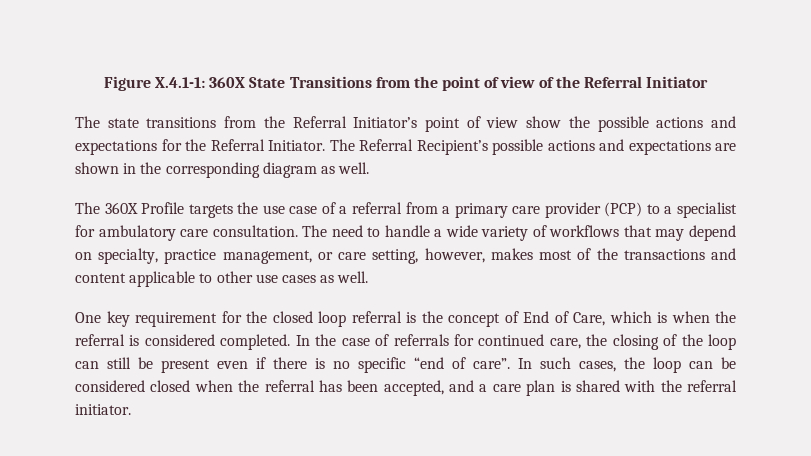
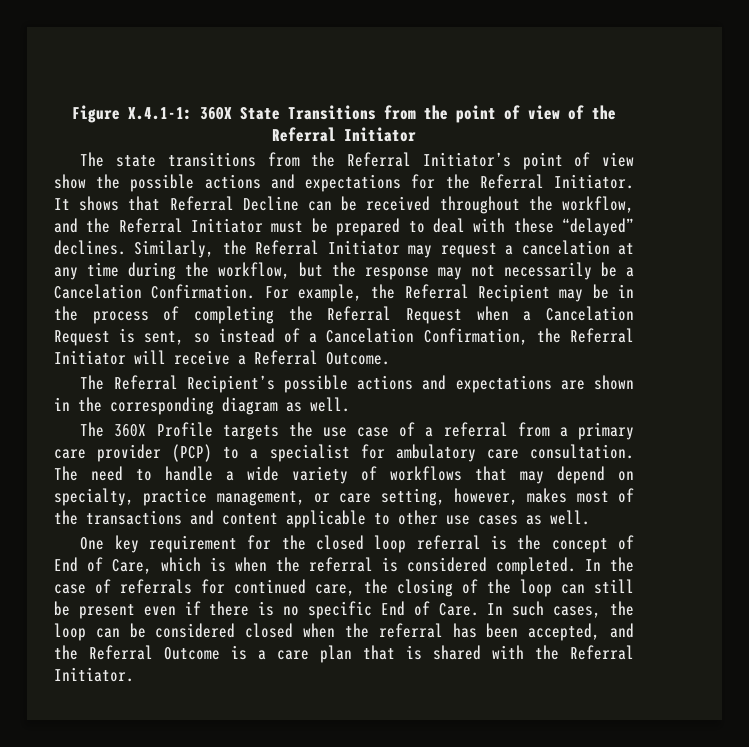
(325, 145) none -> [54,196,634,214] [54,218,634,236] [54,240,635,258] [54,262,634,280] [54,284,634,302] [54,306,634,324] [54,328,634,346] [54,350,390,365] It shows that Referral Decline can be received throughout the workflow, and the Referral Initiator must be prepared to deal with these “delayed” declines. Similarly, the Referral Initiator may request a cancelation at any time during the workflow, but the response may not necessarily be a Cancelation Confirmation. For example, the Referral Recipient may be in the process of completing the Referral Request when a Cancelation Request is sent, so instead of a Cancelation Confirmation, the Referral Initiator will receive a Referral Outcome. //
[414,357,510,369] “end of care”. -> [380,601,479,616] End of Care.
(474, 386) none -> [54,645,247,660] the Referral Outcome is
(556, 388) none -> [363,645,395,660] that
[687,380,737,392] [75,404,131,415] referral initiator. -> [570,645,634,660] [54,667,134,682] Referral Initiator.

